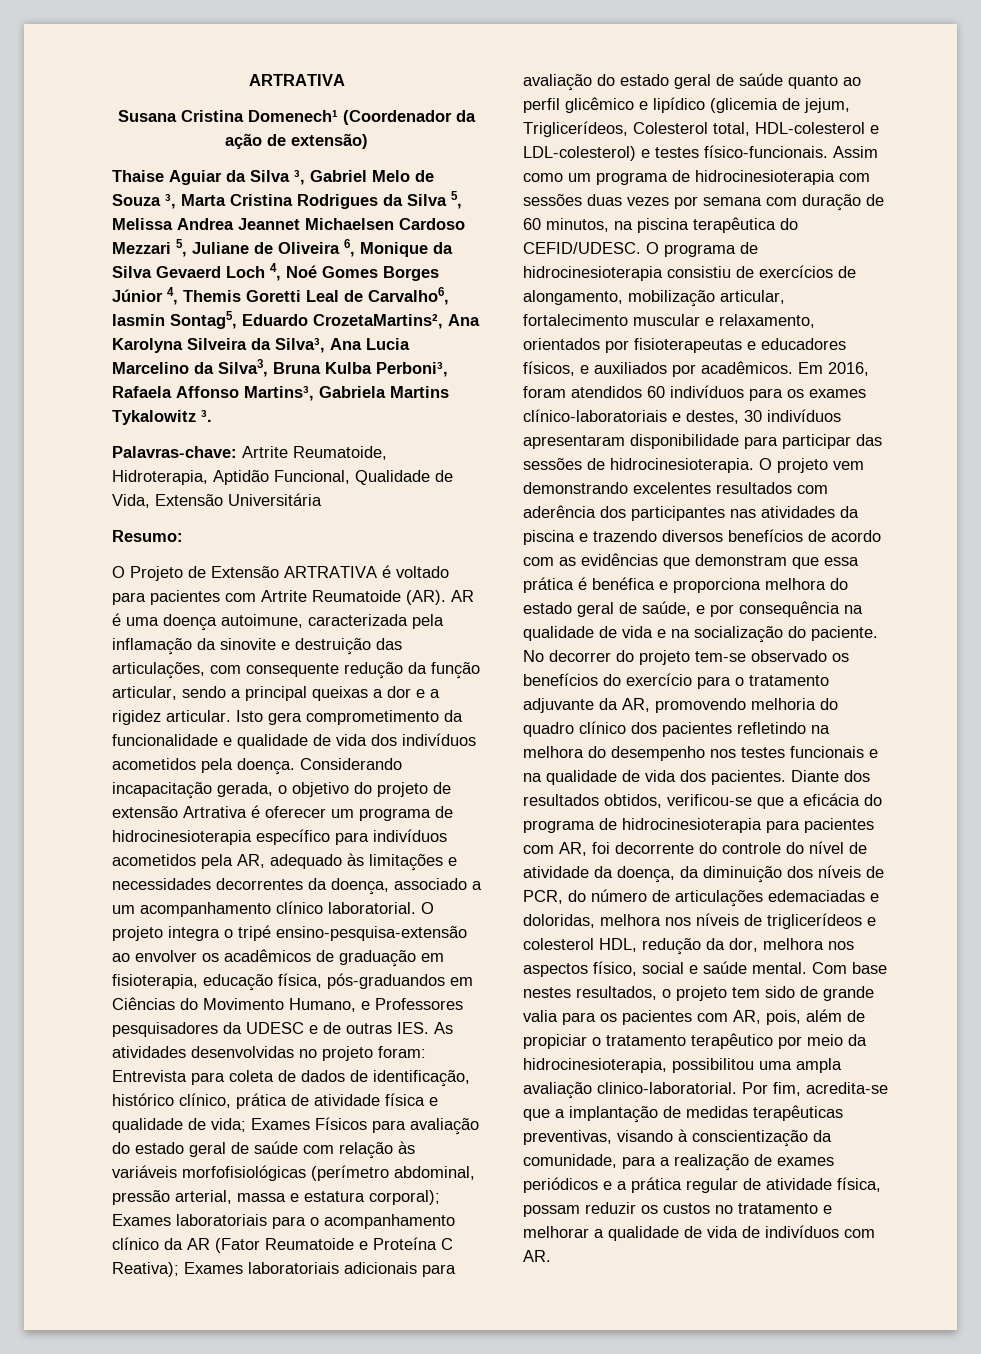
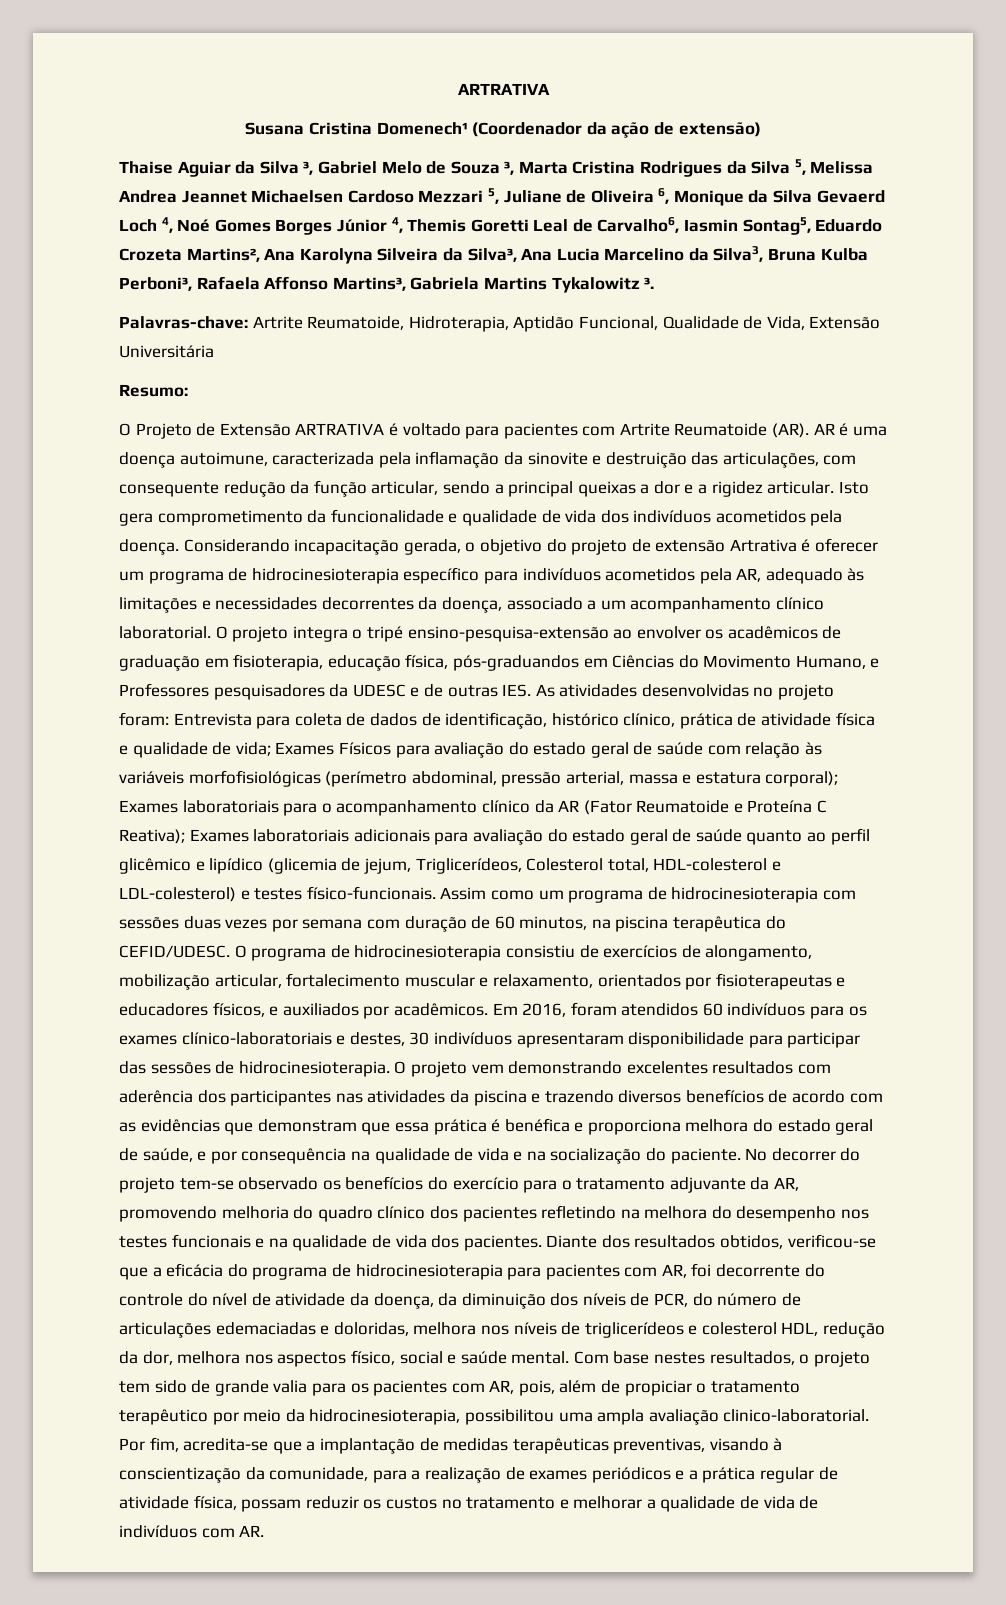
[313,314,443,329] CrozetaMartins², -> [119,248,260,262] Crozeta Martins²,

